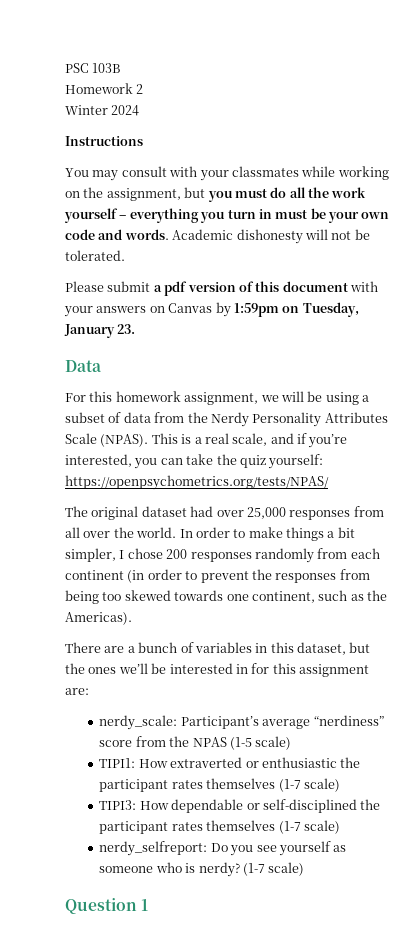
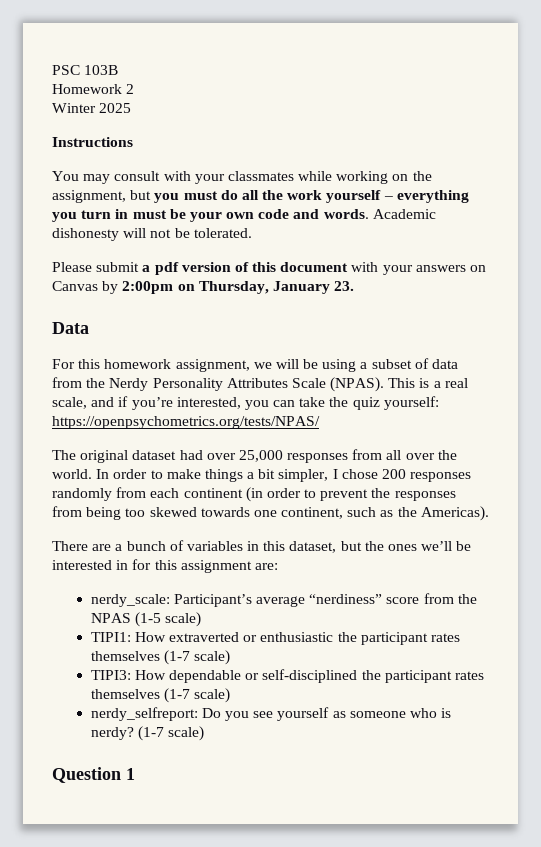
[111,105,140,116] 2024 -> [99,103,132,113] 2025
[233,302,359,317] 1:59pm on Tuesday, -> [122,281,269,294] 2:00pm on Thursday,

